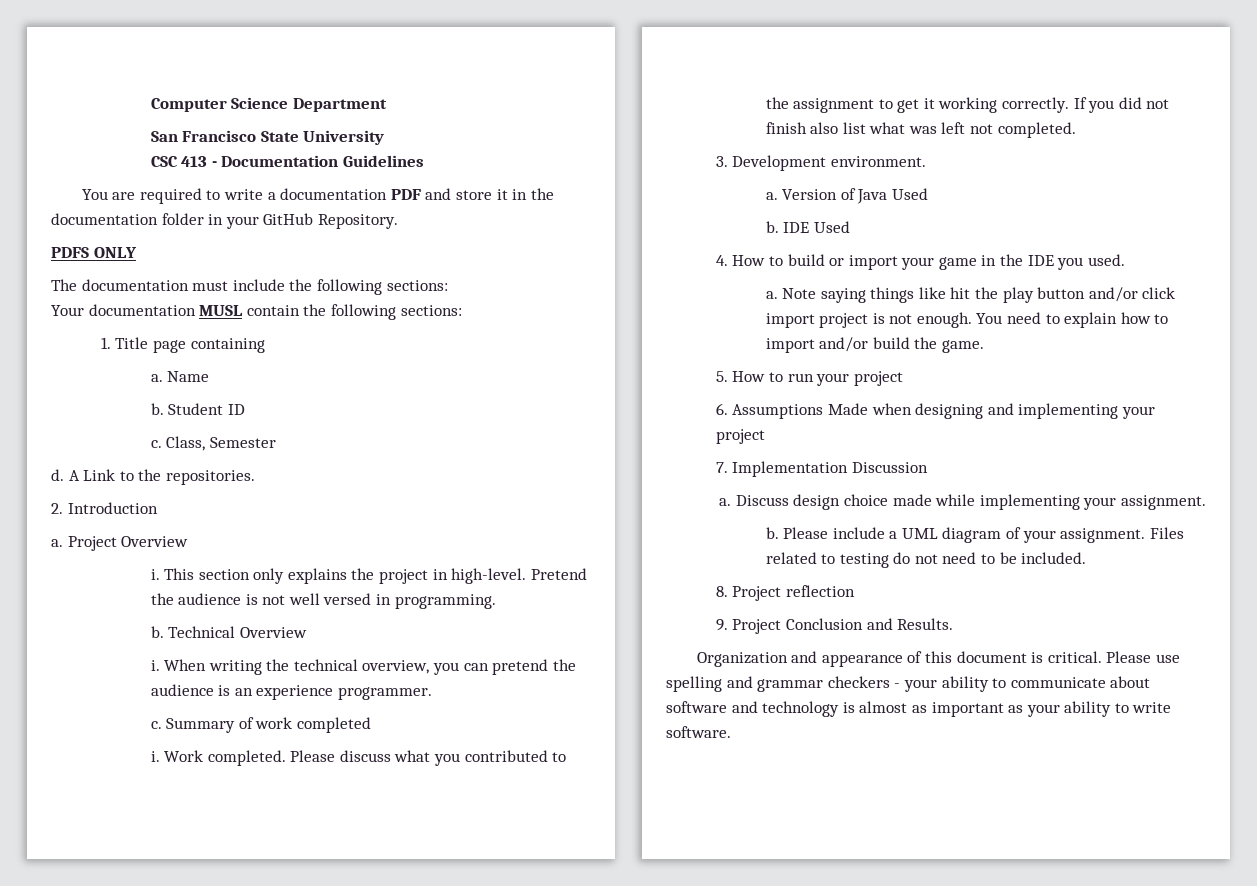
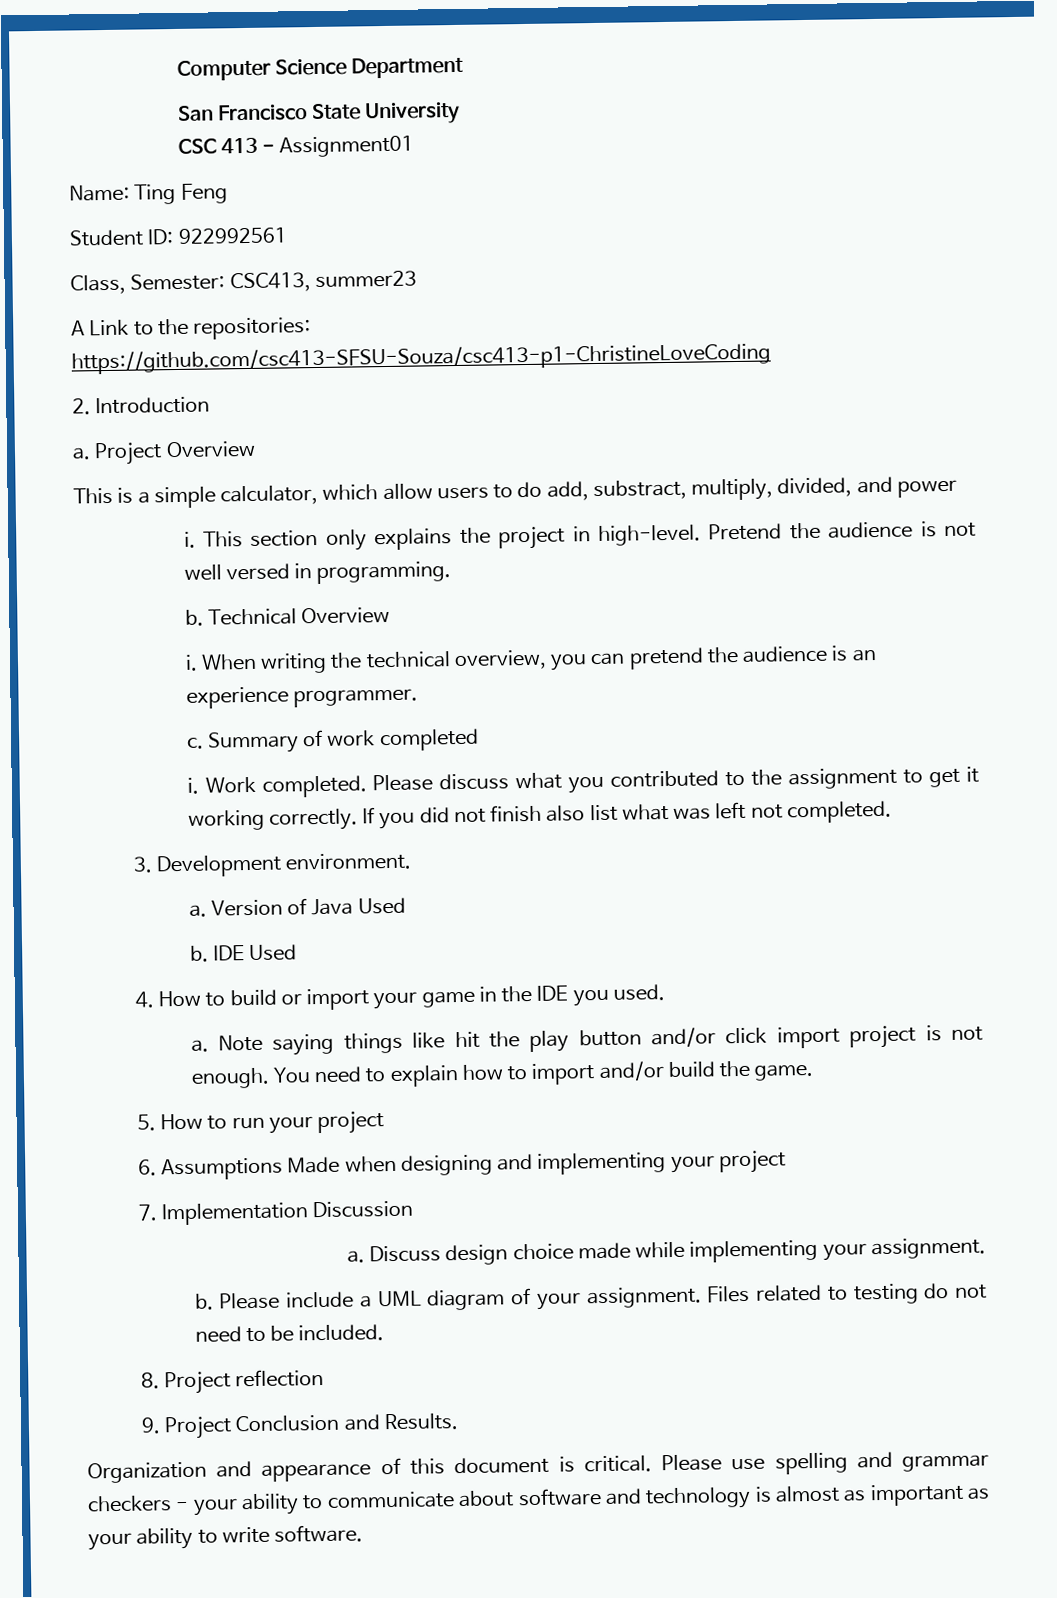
[221,155,424,167] [81,188,554,204] [51,213,398,229] [51,247,137,258] [51,279,448,295] [51,304,462,320] [100,337,265,353] [150,371,210,382] [150,403,245,415] [150,436,276,451] [51,469,64,481] Documentation Guidelines // You are required to write a documentation PDF and store it in the documentation folder in your GitHub Repository. // PDFS ONLY // The documentation must include the following sections: // Your documentation MUSL contain the following sections: // 1. Title page containing // a. Name // b. Student ID // c. Class, Semester // d. -> [279,135,415,158] [69,183,228,205] [69,227,288,247] [70,270,417,295] Assignment01 // Name: Ting Feng // Student ID: 922992561 // Class, Semester: CSC413, summer23 //
[165,470,255,485] repositories. -> [193,317,312,340] [71,342,771,375] repositories: https://github.com/csc413-SFSU-Souza/csc413-p1-ChristineLoveCoding
(189, 541) none -> [73,476,957,509] // This is a simple calculator, which allow users to do add, substract, multiply, divided, and power

